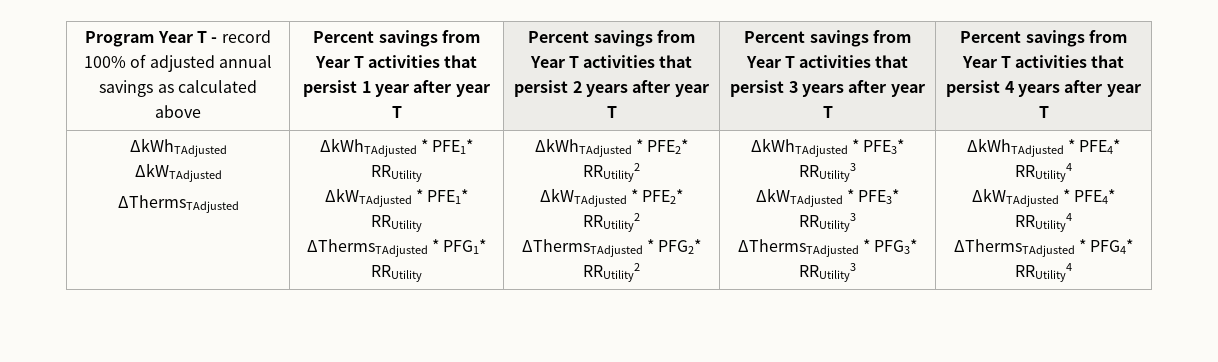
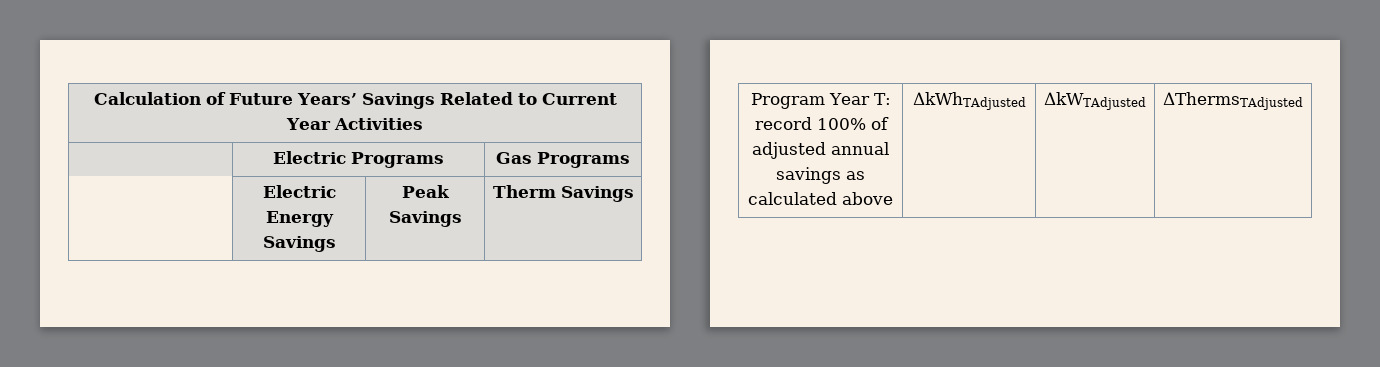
[85,31,218,47] Program Year T - -> [93,92,617,109] [286,118,423,130] [273,151,444,168] [495,152,630,168] [262,185,336,198] [265,211,334,227] [262,236,336,252] [401,185,450,198] [388,211,462,227] [492,185,634,202] [750,93,891,109] Calculation of Future Years’ Savings Related to Current Year Activities // | Electric Programs | Gas Programs // | Electric Energy Savings | Peak Savings | Therm Savings // Program Year T:
[313,30,480,47] [314,55,478,68] [303,80,490,97] [391,106,402,118] [528,30,695,47] [529,55,693,68] [514,80,709,97] [606,106,617,118] [744,30,911,47] [745,55,909,68] [730,80,925,97] [822,106,833,118] [960,30,1127,47] [961,55,1125,68] [946,80,1141,97] [1038,106,1049,118] [129,138,227,157] [134,163,222,182] [117,195,239,213] [319,138,474,157] [371,165,422,182] [324,188,469,207] [371,215,422,232] [306,239,487,257] [371,265,422,282] [534,138,689,157] [583,163,640,182] [539,188,684,207] [583,213,640,232] [521,239,702,257] [583,263,640,282] [750,138,905,157] [799,163,856,182] [755,188,900,207] [799,213,856,232] [737,239,918,257] [799,263,856,282] [966,138,1121,157] [1015,163,1072,182] [971,188,1116,207] [1015,213,1072,232] [953,239,1134,257] [1015,263,1072,282] Percent savings from Year T activities that persist 1 year after year T | Percent savings from Year T activities that persist 2 years after year T | Percent savings from Year T activities that persist 3 years after year T | Percent savings from Year T activities that persist 4 years after year T // ΔkWhTAdjusted // ΔkWTAdjusted // ΔThermsTAdjusted | ΔkWhTAdjusted * PFE1* RRUtility // ΔkWTAdjusted * PFE1* RRUtility // ΔThermsTAdjusted * PFG1* RRUtility | ΔkWhTAdjusted * PFE2* RRUtility2 // ΔkWTAdjusted * PFE2* RRUtility2 // ΔThermsTAdjusted * PFG2* RRUtility2 | ΔkWhTAdjusted * PFE3* RRUtility3 // ΔkWTAdjusted * PFE3* RRUtility3 // ΔThermsTAdjusted * PFG3* RRUtility3 | ΔkWhTAdjusted * PFE4* RRUtility4 // ΔkWTAdjusted * PFE4* RRUtility4 // ΔThermsTAdjusted * PFG4* RRUtility4 -> [912,92,1026,110] [1044,92,1146,110] [1163,92,1303,110] ΔkWhTAdjusted | ΔkWTAdjusted | ΔThermsTAdjusted

